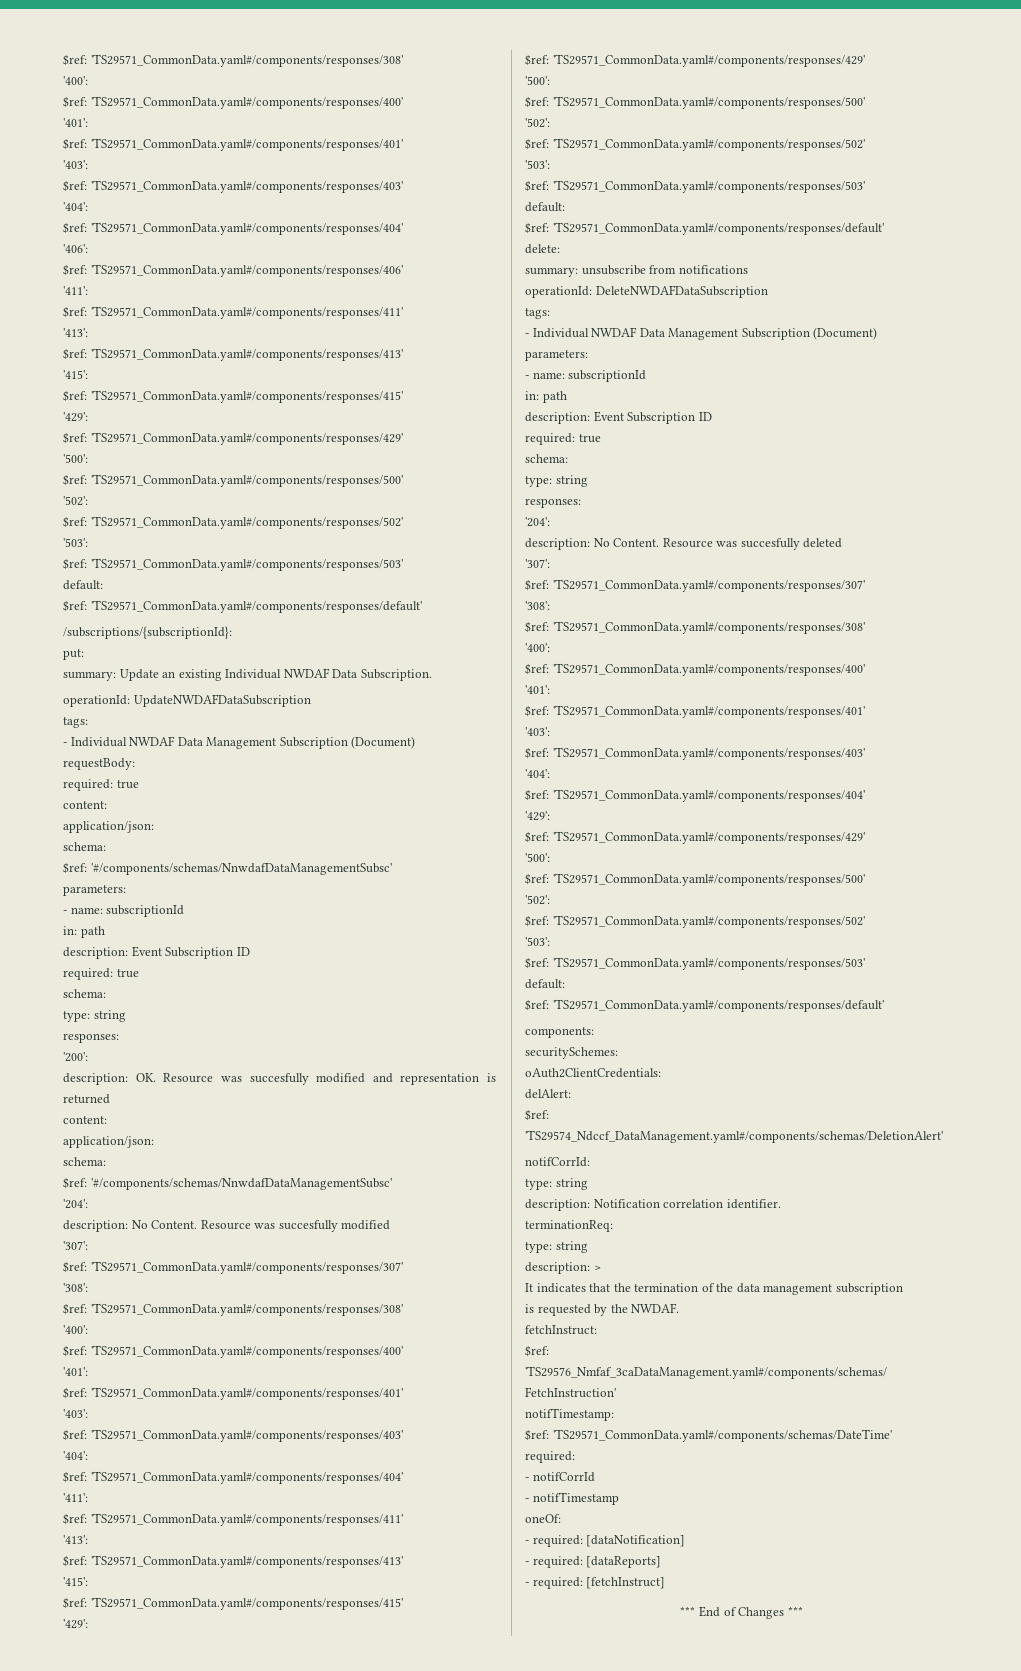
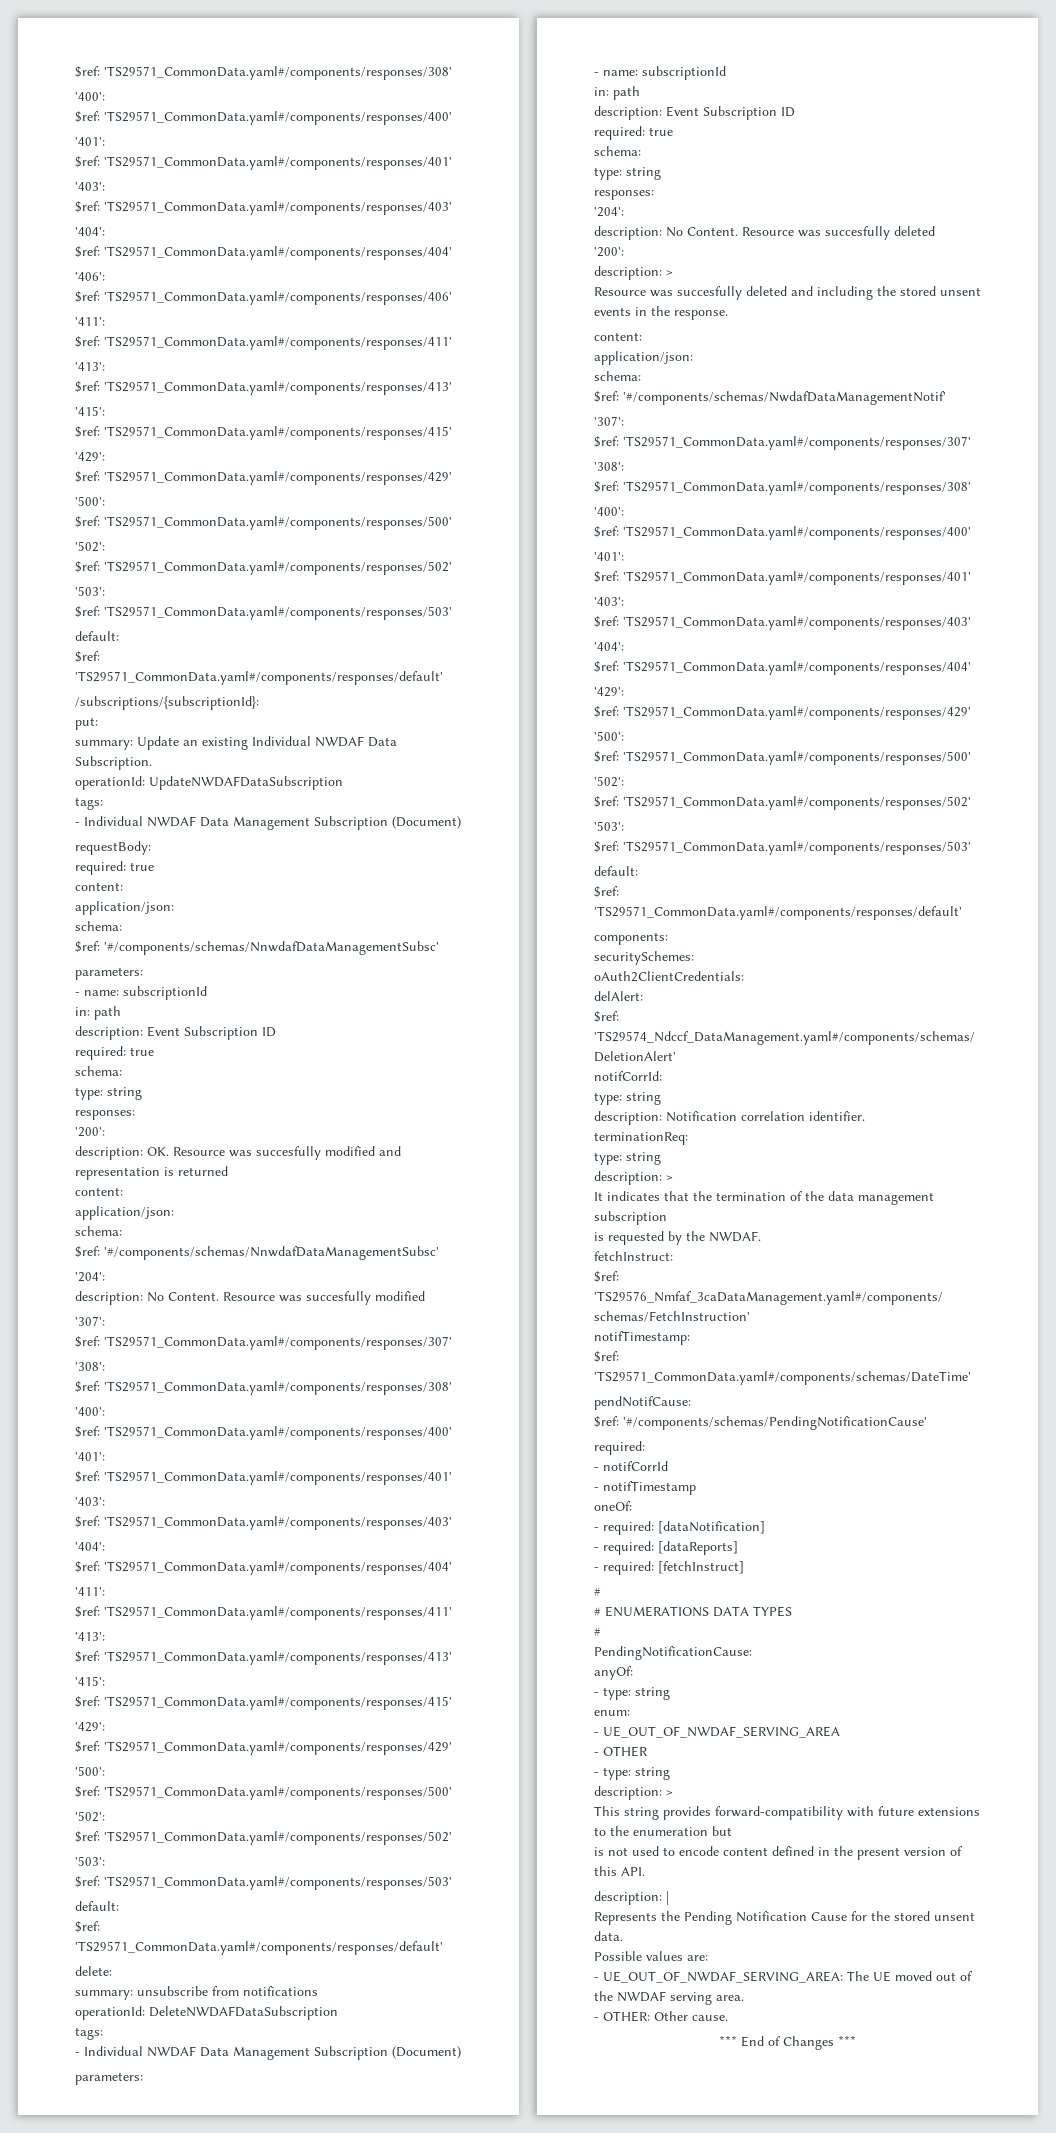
(843, 543) none -> [594,247,624,257] [594,266,673,280] [594,286,981,300] [594,306,728,320] [594,332,642,341] [594,351,693,365] [594,371,641,381] [594,391,946,405] // '200': // description: > // Resource was succesfully deleted and including the stored unsent events in the response. // content: // application/json: // schema: // $ref: '#/components/schemas/NwdafDataManagementNotif'
(892, 1435) none -> [594,1396,691,1410] [594,1416,927,1430] // pendNotifCause: // $ref: '#/components/schemas/PendingNotificationCause'
(666, 1583) none -> [594,1587,601,1596] [594,1606,792,1617] [594,1627,601,1636] [594,1646,752,1660] [594,1666,633,1680] [594,1687,670,1700] [594,1710,630,1716] [594,1726,840,1738] [594,1746,648,1757] [594,1767,670,1780] [594,1786,673,1800] [594,1806,980,1820] [594,1826,732,1836] [594,1846,963,1860] [594,1866,645,1876] [594,1891,669,1905] [594,1911,975,1925] [594,1931,623,1941] [594,1951,708,1961] [594,1971,973,1983] [594,1991,744,2005] [594,2011,728,2022] // # // # ENUMERATIONS DATA TYPES // # // PendingNotificationCause: // anyOf: // - type: string // enum: // - UE_OUT_OF_NWDAF_SERVING_AREA // - OTHER // - type: string // description: > // This string provides forward-compatibility with future extensions to the enumeration but // is not used to encode content defined in the present version of this API. // description: | // Represents the Pending Notification Cause for the stored unsent data. // Possible values are: // - UE_OUT_OF_NWDAF_SERVING_AREA: The UE moved out of the NWDAF serving area. // - OTHER: Other cause.

